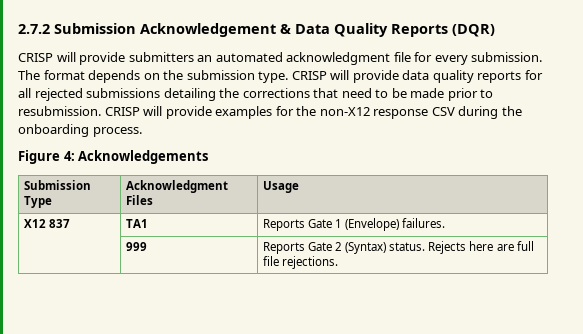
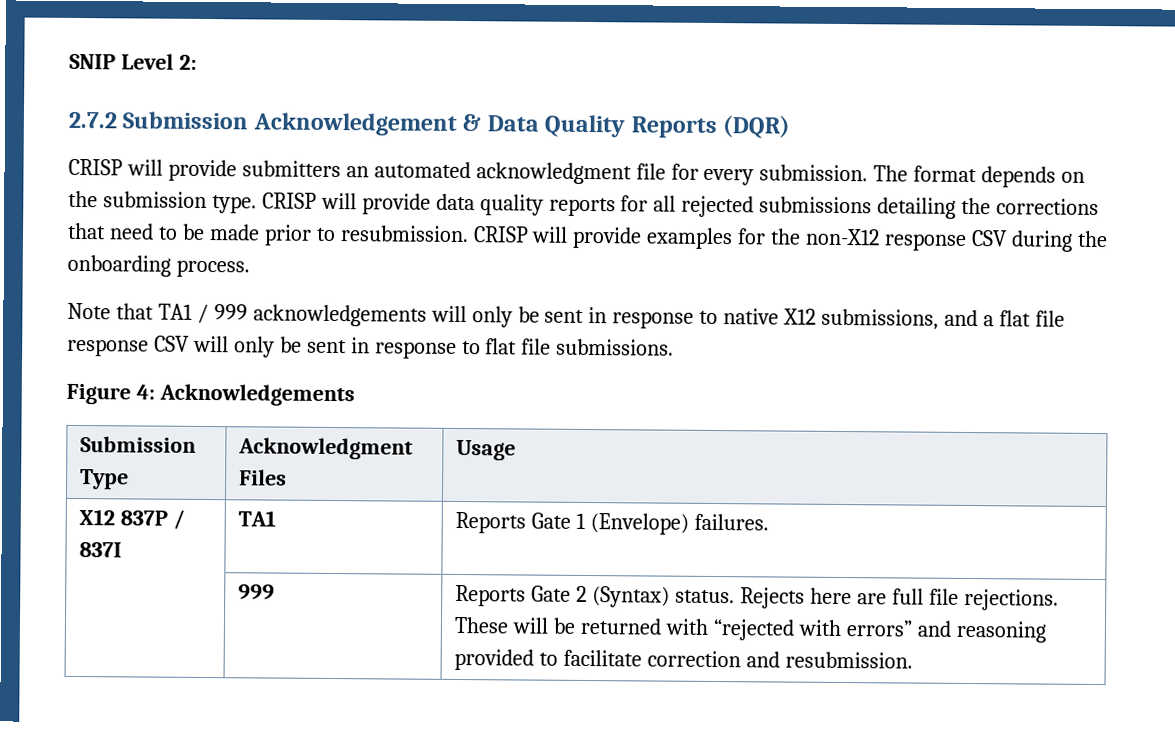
(18, 29) none -> [69,53,197,70] SNIP Level 2: //
(142, 132) none -> [67,302,1065,330] [67,335,675,359] // Note that TA1 / 999 acknowledgements will only be sent in response to native X12 submissions, and a flat file response CSV will only be sent in response to flat file submissions.
[48,219,70,228] 837 -> [120,509,186,530] [79,542,123,558] 837P / 837I
(338, 262) none -> [454,616,1047,643] [454,648,913,671] These will be returned with “rejected with errors” and reasoning provided to facilitate correction and resubmission.

